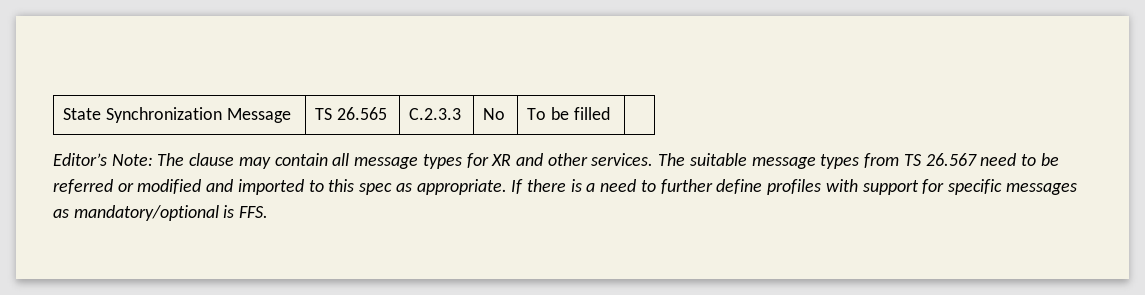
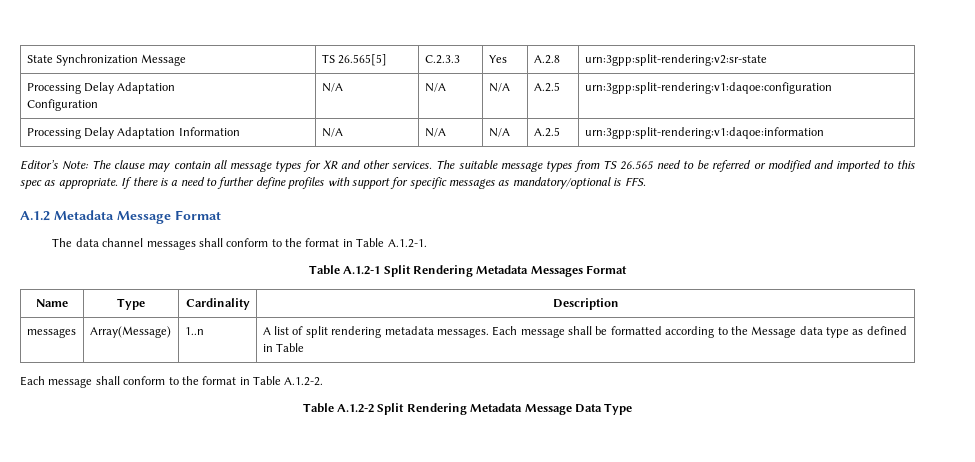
[337,107,388,120] 26.565 -> [337,54,387,66] 26.565[5]
[483,108,506,120] [527,107,610,120] No | To be filled | -> [488,55,507,63] [533,55,560,64] [584,54,767,66] [26,82,176,94] [26,99,98,111] [321,83,343,92] [424,83,446,92] [488,83,510,92] [533,82,560,92] [584,82,832,94] [26,127,240,139] [321,128,343,137] [424,128,446,137] [488,128,510,137] [533,127,560,137] [584,127,824,139] Yes | A.2.8 | urn:3gpp:split-rendering:v2:sr-state // Processing Delay Adaptation // Configuration | N/A | N/A | N/A | A.2.5 | urn:3gpp:split-rendering:v1:daqoe:configuration // Processing Delay Adaptation Information | N/A | N/A | N/A | A.2.5 | urn:3gpp:split-rendering:v1:daqoe:information
[925,153,977,166] 26.567 -> [620,161,655,170] 26.565
(269, 212) none -> [20,210,221,224] [52,238,427,250] [308,265,628,277] [36,299,68,307] [117,298,145,310] [185,298,250,310] [552,298,619,310] [26,328,76,338] [89,326,171,338] [184,327,204,335] [262,326,907,338] [262,343,304,352] [20,376,324,388] [302,403,633,415] // A.1.2 Metadata Message Format // The data channel messages shall conform to the format in Table A.1.2-1. // Table A.1.2-1 Split Rendering Metadata Messages Format // Name | Type | Cardinality | Description // messages | Array(Message) | 1..n | A list of split rendering metadata messages. Each message shall be formatted according to the Message data type as defined in Table // Each message shall conform to the format in Table A.1.2-2. // Table A.1.2-2 Split Rendering Metadata Message Data Type

